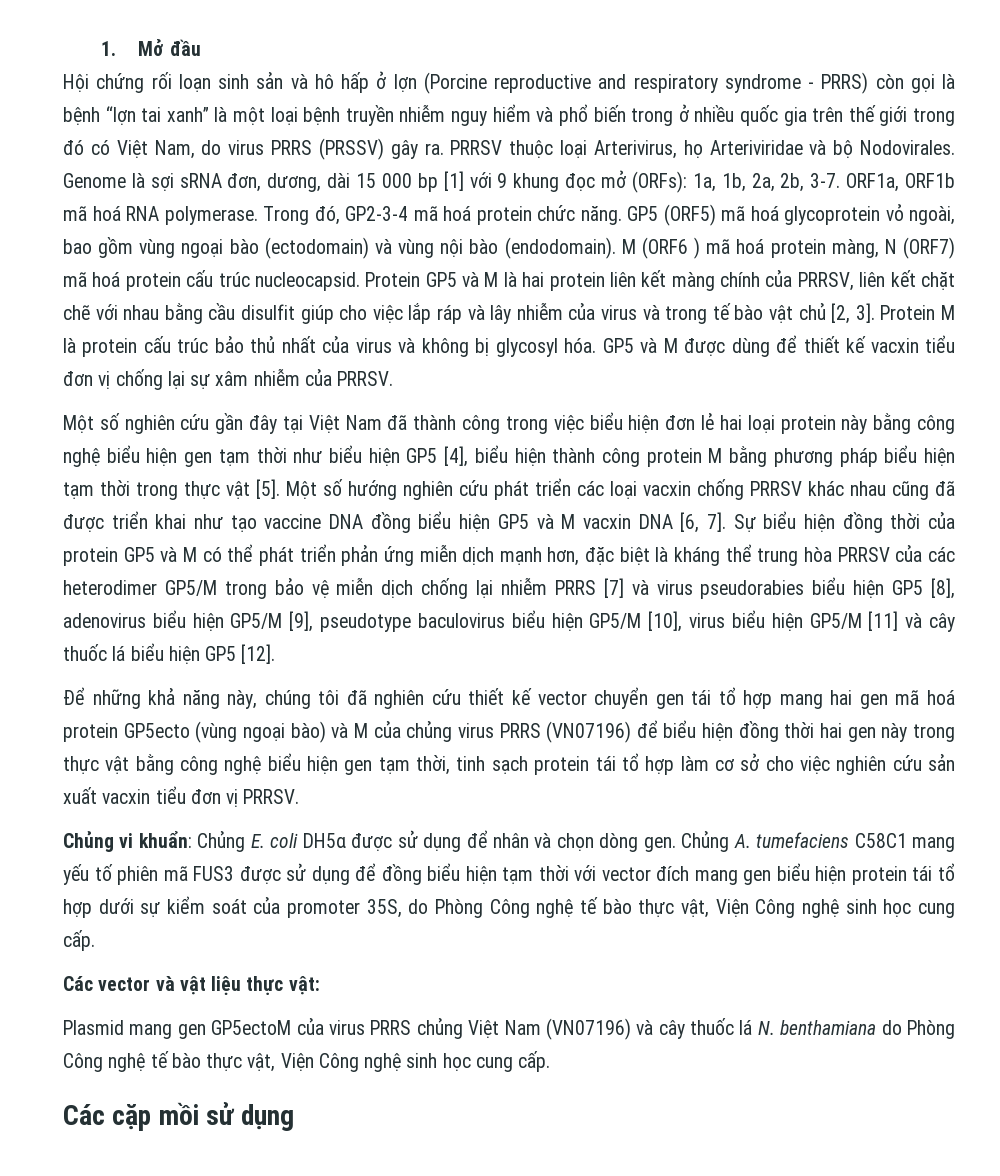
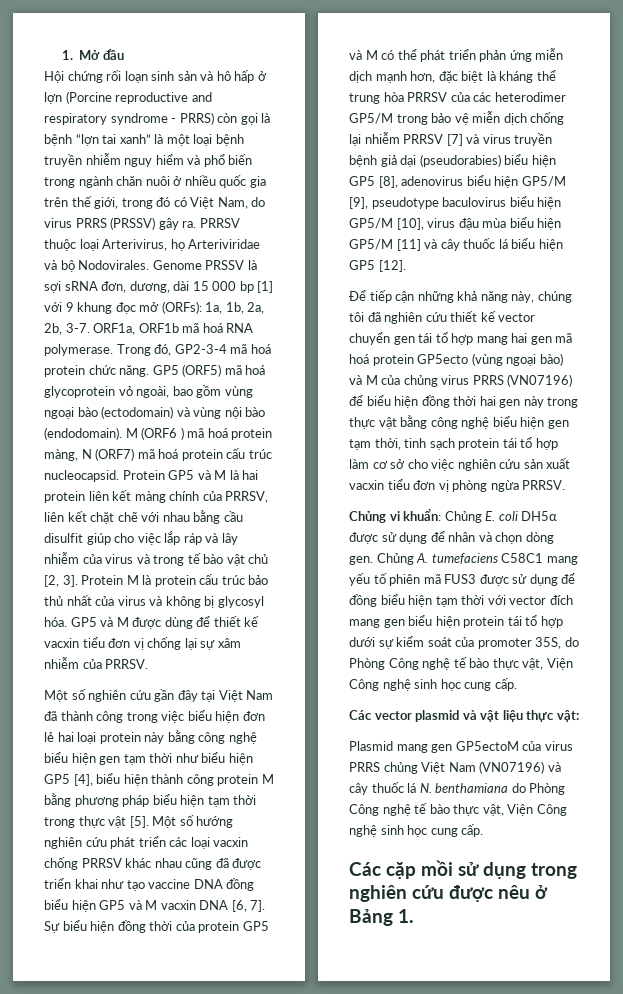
(674, 117) none -> [78,176,170,188] ngành chăn nuôi
[879,106,908,126] giới -> [94,197,119,209] giới,
(126, 180) none -> [205,260,245,270] PRSSV
[554,580,596,595] PRRS -> [403,134,444,144] PRRSV
[700,580,805,599] pseudorabies -> [514,133,553,146] [349,154,501,167] truyền bệnh giả dại (pseudorabies)
(726, 620) none -> [458,218,507,230] đậu mùa
(85, 696) none -> [369,290,415,303] tiếp cận
(239, 798) none -> [452,480,519,492] phòng ngừa
(151, 984) none -> [415,710,460,722] plasmid
(294, 1117) none -> [531,863,577,879] [349,885,548,902] [349,909,414,926] trong nghiên cứu được nêu ở Bảng 1.

